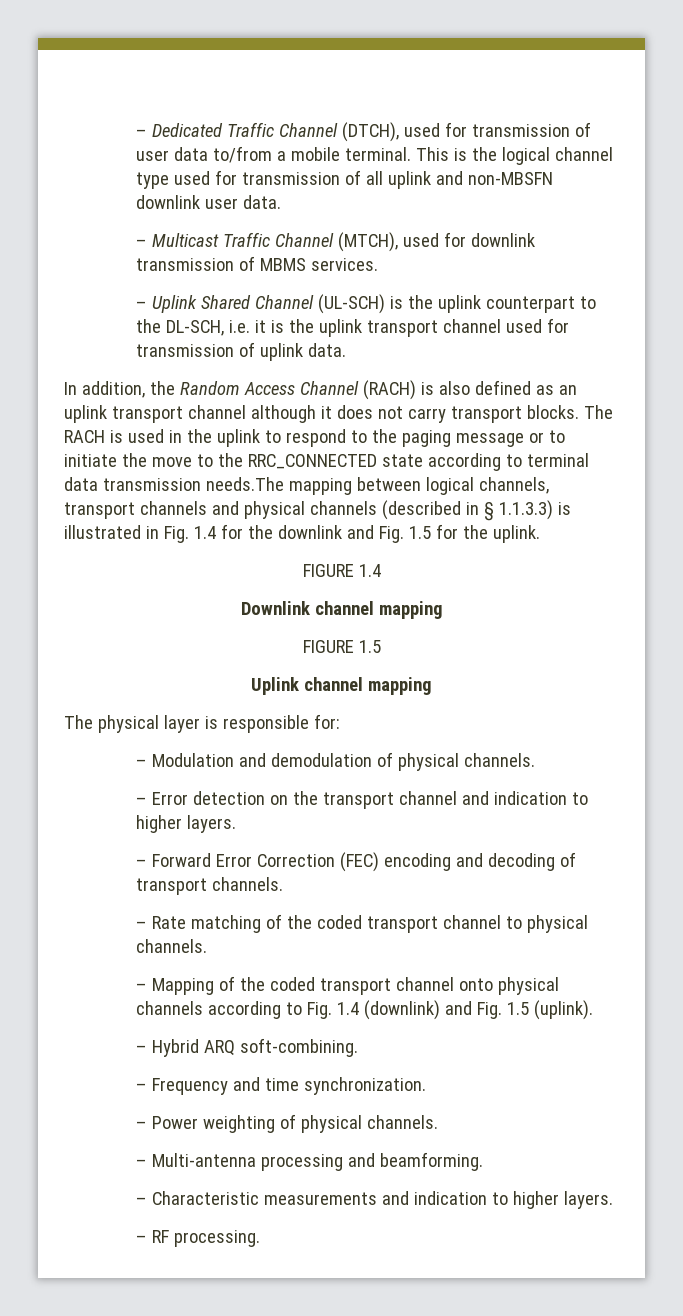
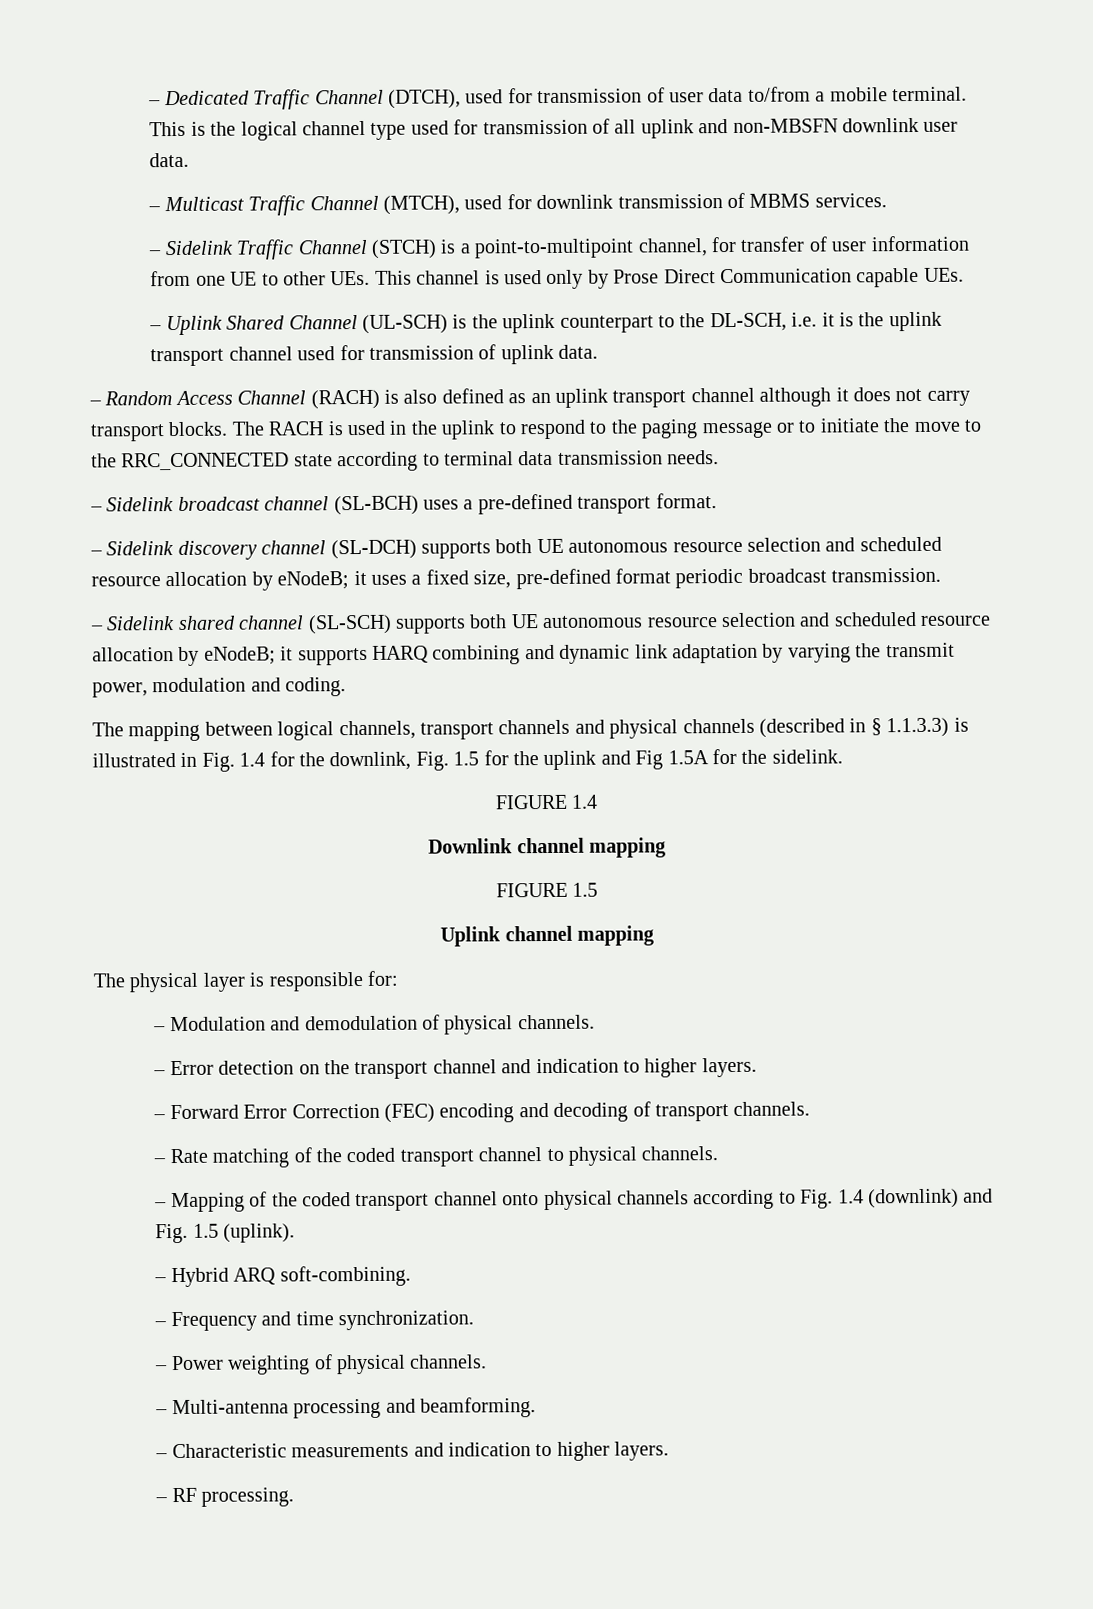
(379, 264) none -> [148,235,970,260] [150,267,964,289] // – Sidelink Traffic Channel (STCH) is a point-to-multipoint channel, for transfer of user information from one UE to other UEs. This channel is used only by Prose Direct Communication capable UEs.
[64,381,175,398] In addition, the -> [89,400,102,406] –
[205,477,284,491] needs.The -> [667,450,720,465] [90,493,717,516] [90,536,942,560] [91,567,942,591] [91,611,992,635] [92,642,955,666] [92,677,347,698] [92,722,124,737] needs. // – Sidelink broadcast channel (SL-BCH) uses a pre-defined transport format. // – Sidelink discovery channel (SL-DCH) supports both UE autonomous resource selection and scheduled resource allocation by eNodeB; it uses a fixed size, pre-defined format periodic broadcast transmission. // – Sidelink shared channel (SL-SCH) supports both UE autonomous resource selection and scheduled resource allocation by eNodeB; it supports HARQ combining and dynamic link adaptation by varying the transmit power, modulation and coding. // The
[277,525,374,539] downlink and -> [329,751,412,771] downlink,
[492,525,540,543] uplink. -> [543,748,843,771] uplink and Fig 1.5A for the sidelink.

